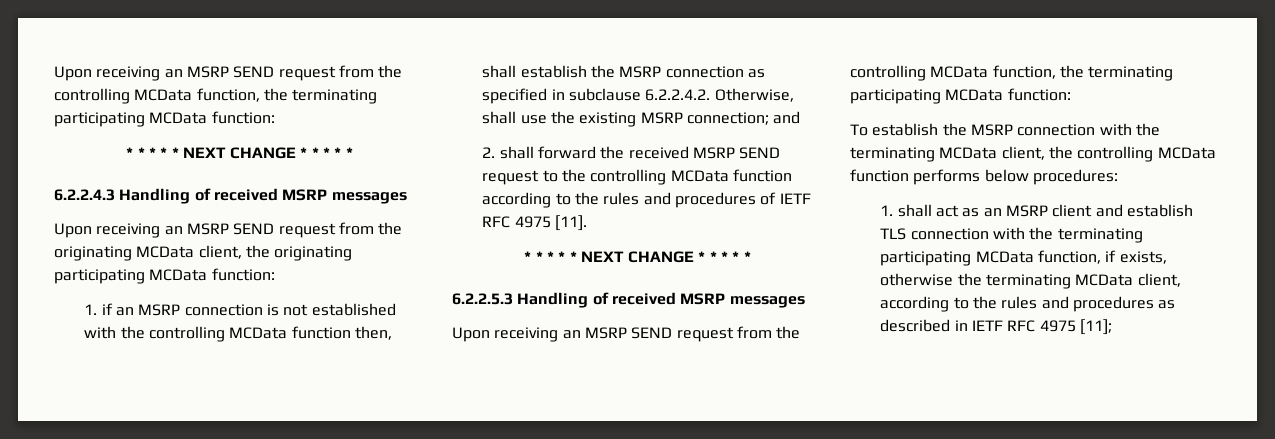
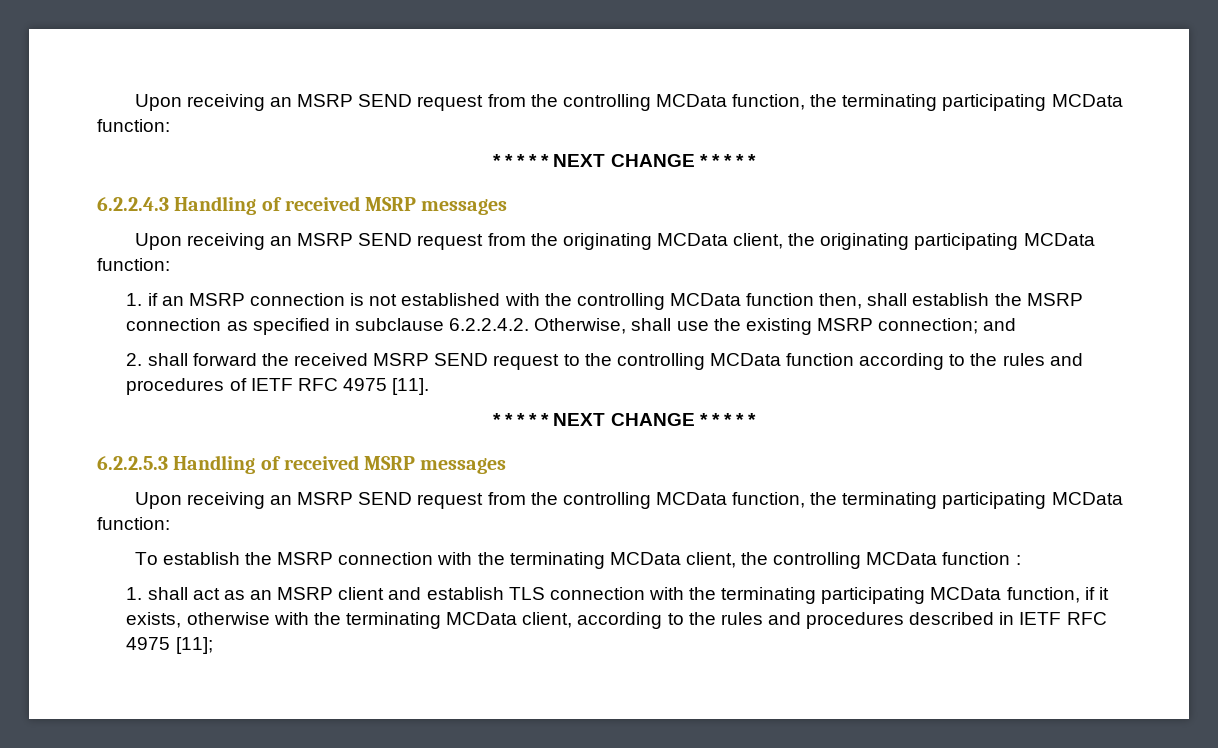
[913,169,1118,185] performs below procedures: -> [1015,555,1021,565] :
(1117, 256) none -> [1098,587,1109,600] it
(954, 279) none -> [273,612,309,625] with
[1158,300,1176,309] as -> (905, 620) none

